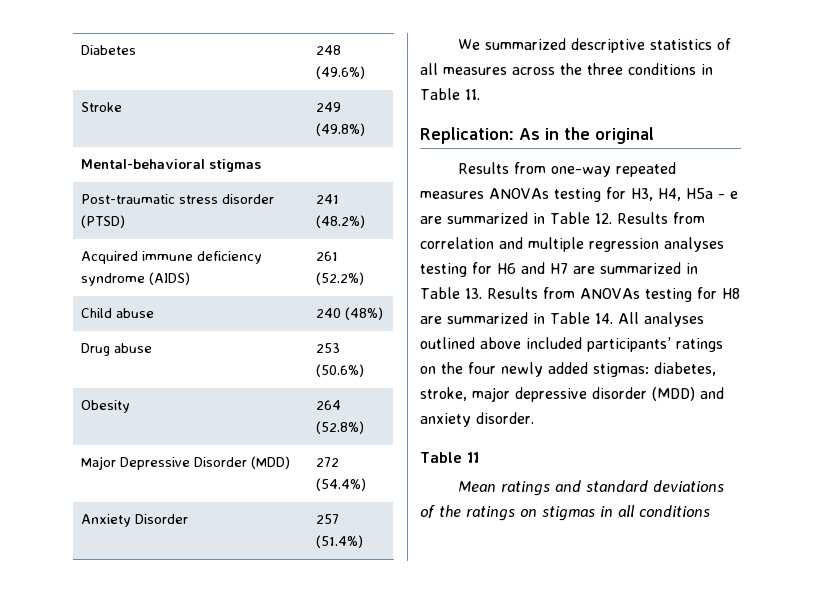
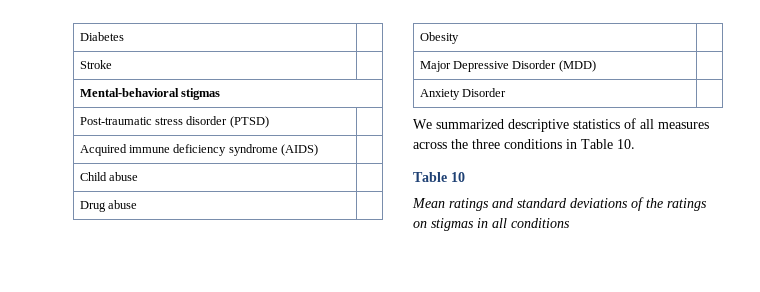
[315,45,341,55] [315,66,365,79] 248 (49.6%) -> (124, 36) none
[315,102,341,112] [315,123,365,136] 249 (49.8%) -> (112, 64) none
[315,194,339,204] [315,215,365,228] 241 (48.2%) -> (269, 122) none
[315,251,338,261] [315,272,364,285] 261 (52.2%) -> (319, 150) none
[315,307,383,320] 240 (48%) -> (138, 176) none
[315,343,340,353] [315,364,364,377] 253 (50.6%) -> (137, 204) none
[315,400,341,410] [315,421,364,434] 264 (52.8%) -> (459, 38) none
[315,457,339,467] [315,478,366,491] 272 (54.4%) -> (596, 66) none
[315,514,339,524] [315,535,363,548] 257 (51.4%) -> (506, 92) none
[464,89,480,100] [420,127,654,144] [457,162,676,177] [420,187,738,202] [420,212,705,224] [420,237,724,252] [420,262,698,277] [420,287,740,302] [420,312,704,327] [420,337,723,352] [420,362,716,377] [420,387,724,402] [420,412,534,427] [420,452,479,463] 11. // Replication: As in the original // Results from one-way repeated measures ANOVAs testing for H3, H4, H5a - e are summarized in Table 12. Results from correlation and multiple regression analyses testing for H6 and H7 are summarized in Table 13. Results from ANOVAs testing for H8 are summarized in Table 14. All analyses outlined above included participants’ ratings on the four newly added stigmas: diabetes, stroke, major depressive disorder (MDD) and anxiety disorder. // Table 11 -> [617,139,635,149] [413,172,465,182] 10. // Table 10

